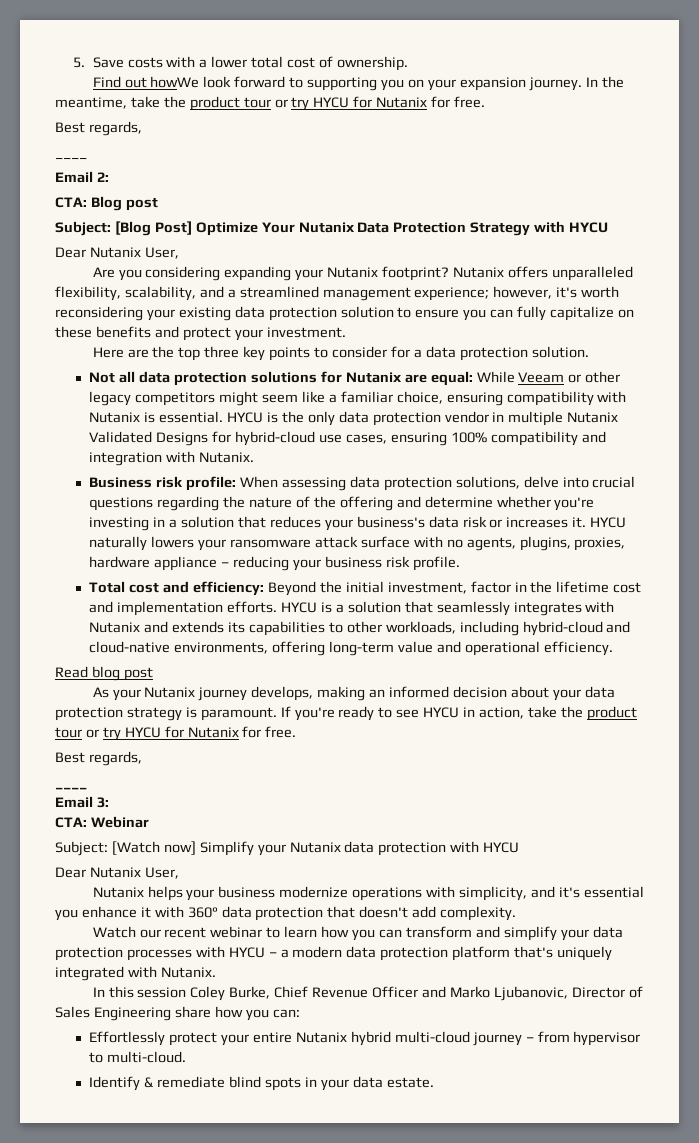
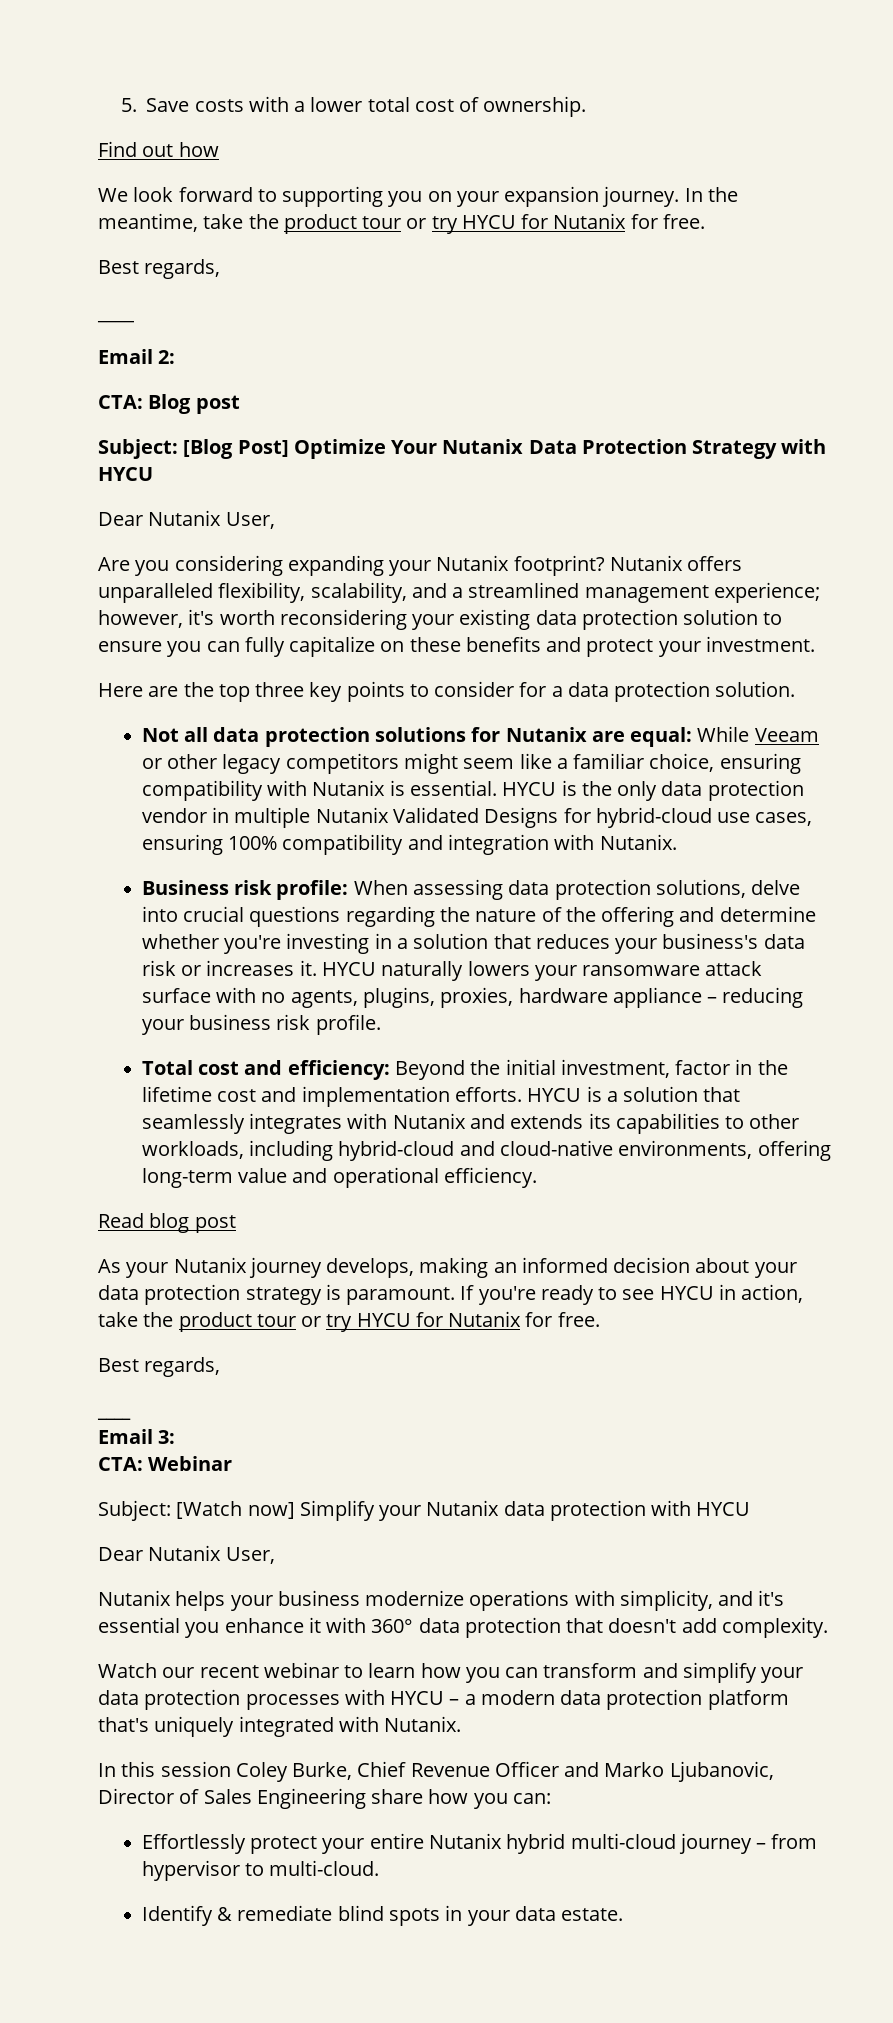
[150,76,200,88] howWe -> [178,142,219,157] [98,188,128,202] how // We

